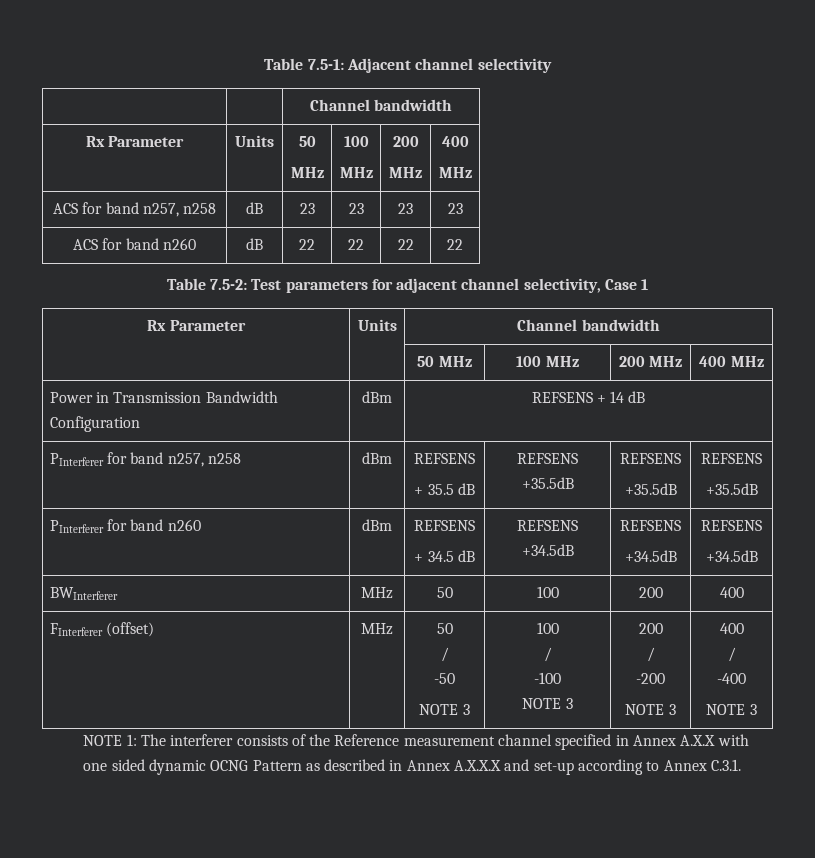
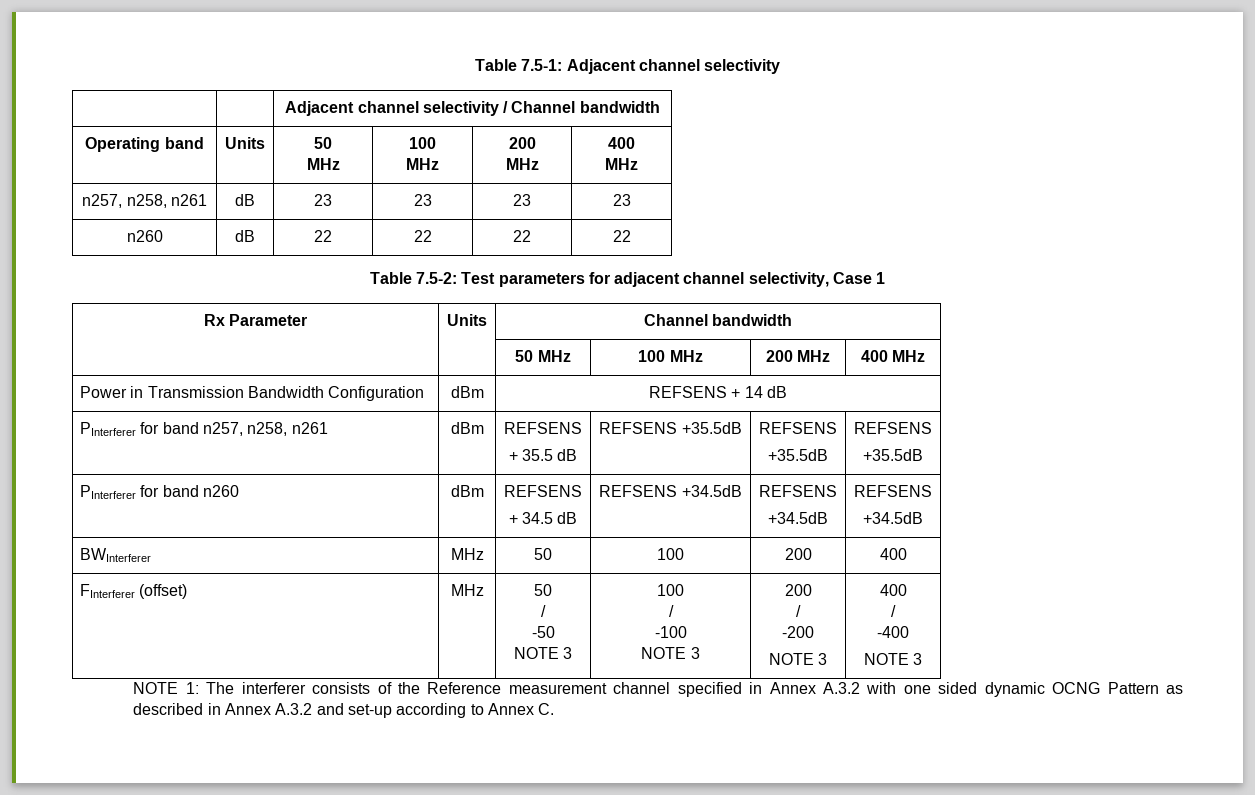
[309,99,453,111] [85,136,185,147] Channel bandwidth // Rx Parameter -> [285,101,660,116] [85,137,204,152] Adjacent channel selectivity / Channel bandwidth // Operating band
[52,202,217,217] ACS for band n257, n258 -> [82,194,207,208] n257, n258, n261
[73,238,159,250] ACS for band -> (631, 200) none
[207,453,241,464] n258 -> [247,422,328,436] n258, n261
[680,735,716,746] A.X.X -> [822,682,860,694] A.3.2
[454,760,502,771] A.X.X.X -> [275,703,313,715] A.3.2
[711,759,742,771] C.3.1. -> [538,703,555,715] C.

